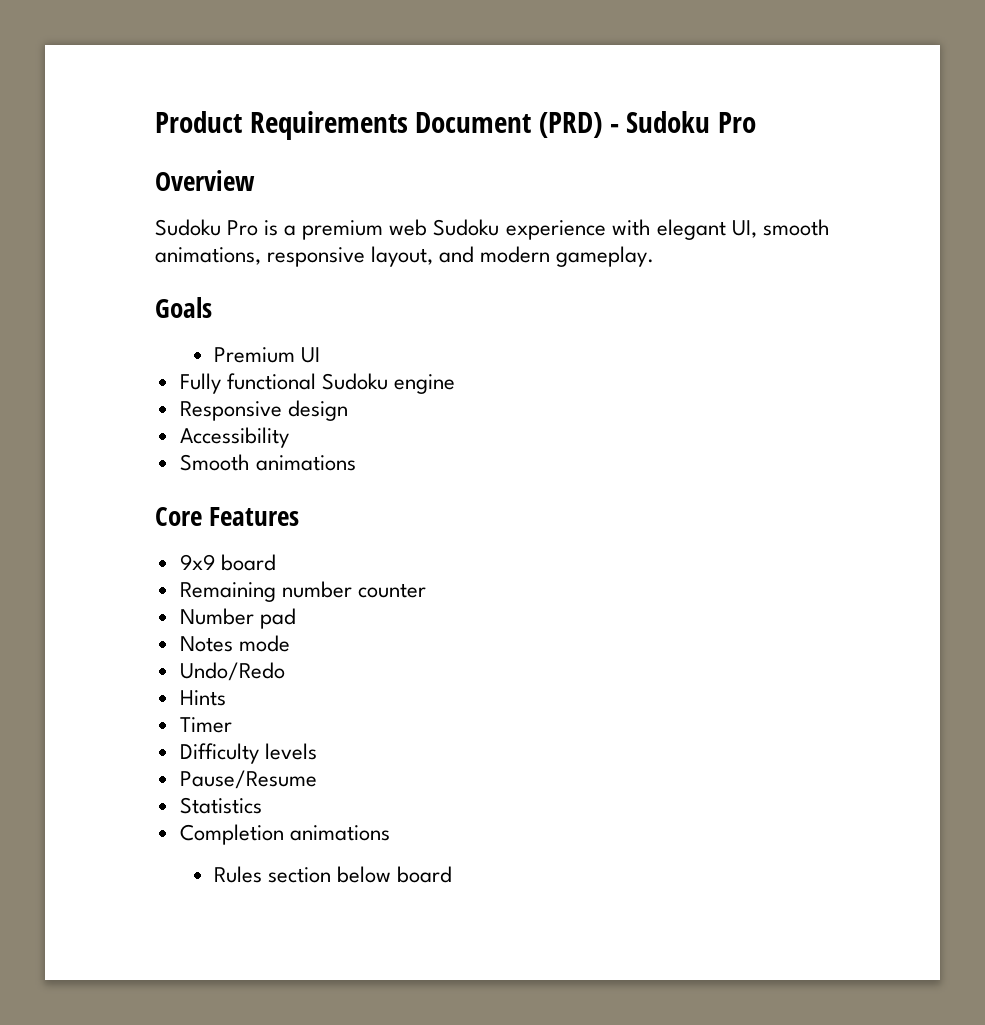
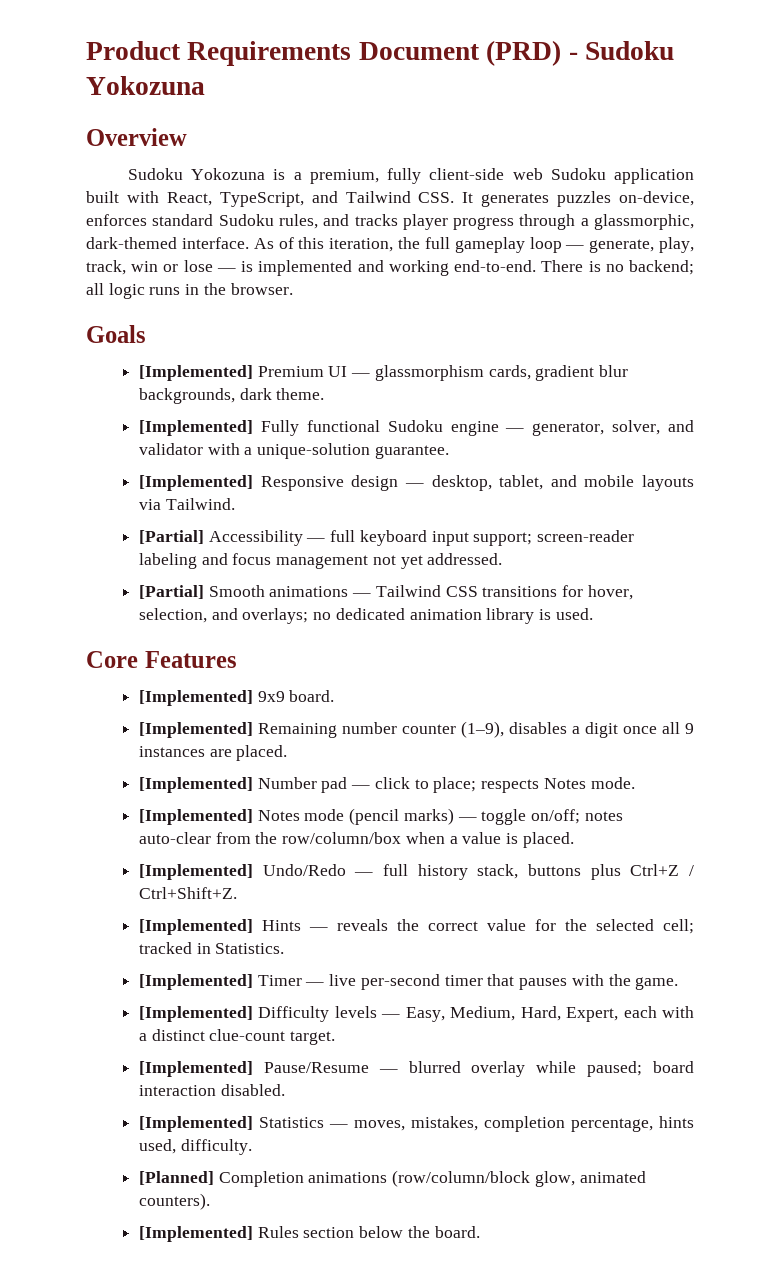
[718,112,757,133] Pro -> [86,76,205,95] Yokozuna
[227,220,259,236] Pro -> [191,168,266,180] Yokozuna
[302,219,830,240] [155,246,655,267] premium web Sudoku experience with elegant UI, smooth animations, responsive layout, and modern gameplay. -> [309,168,695,184] [86,191,694,207] [86,214,695,230] [86,237,694,253] [86,260,694,276] [86,283,293,299] premium, fully client-side web Sudoku application built with React, TypeScript, and Tailwind CSS. It generates puzzles on-device, enforces standard Sudoku rules, and tracks player progress through a glassmorphic, dark-themed interface. As of this iteration, the full gameplay loop — generate, play, track, win or lose — is implemented and working end-to-end. There is no backend; all logic runs in the browser.
(212, 307) none -> [138,365,253,381] [Implemented]
[179,373,455,394] [179,400,348,421] [179,427,289,448] [179,454,356,471] [155,507,300,526] [179,554,276,571] [179,581,426,602] [179,608,296,629] [179,635,290,652] [179,662,285,681] [179,690,226,706] [179,717,232,733] [179,743,317,764] [179,770,317,789] [179,797,262,814] [179,824,390,845] // Fully functional Sudoku engine // Responsive design // Accessibility // Smooth animations // Core Features // 9x9 board // Remaining number counter // Number pad // Notes mode // Undo/Redo // Hints // Timer // Difficulty levels // Pause/Resume // Statistics // Completion animations // -> [351,365,629,381] [138,388,325,404] [138,420,695,436] [138,443,449,459] [138,475,694,491] [138,498,235,510] [138,530,635,546] [138,553,503,569] [138,585,633,600] [138,608,593,624] [86,651,237,668] [138,690,335,706] [138,721,695,738] [138,745,288,761] [138,777,635,793] [138,808,623,825] [138,832,574,848] [138,864,694,880] [138,887,237,899] [138,919,695,935] [138,942,285,954] [138,974,679,990] [138,1006,695,1022] [138,1029,336,1045] [138,1061,695,1077] [138,1084,285,1096] [138,1116,694,1132] [138,1139,252,1155] [138,1170,646,1187] [138,1193,210,1210] [138,1226,253,1242] — glassmorphism cards, gradient blur backgrounds, dark theme. // [Implemented] Fully functional Sudoku engine — generator, solver, and validator with a unique-solution guarantee. // [Implemented] Responsive design — desktop, tablet, and mobile layouts via Tailwind. // [Partial] Accessibility — full keyboard input support; screen-reader labeling and focus management not yet addressed. // [Partial] Smooth animations — Tailwind CSS transitions for hover, selection, and overlays; no dedicated animation library is used. // Core Features // [Implemented] 9x9 board. // [Implemented] Remaining number counter (1–9), disables a digit once all 9 instances are placed. // [Implemented] Number pad — click to place; respects Notes mode. // [Implemented] Notes mode (pencil marks) — toggle on/off; notes auto-clear from the row/column/box when a value is placed. // [Implemented] Undo/Redo — full history stack, buttons plus Ctrl+Z / Ctrl+Shift+Z. // [Implemented] Hints — reveals the correct value for the selected cell; tracked in Statistics. // [Implemented] Timer — live per-second timer that pauses with the game. // [Implemented] Difficulty levels — Easy, Medium, Hard, Expert, each with a distinct clue-count target. // [Implemented] Pause/Resume — blurred overlay while paused; board interaction disabled. // [Implemented] Statistics — moves, mistakes, completion percentage, hints used, difficulty. // [Planned] Completion animations (row/column/block glow, animated counters). // [Implemented]
[397,866,453,883] board -> [407,1226,480,1238] the board.

